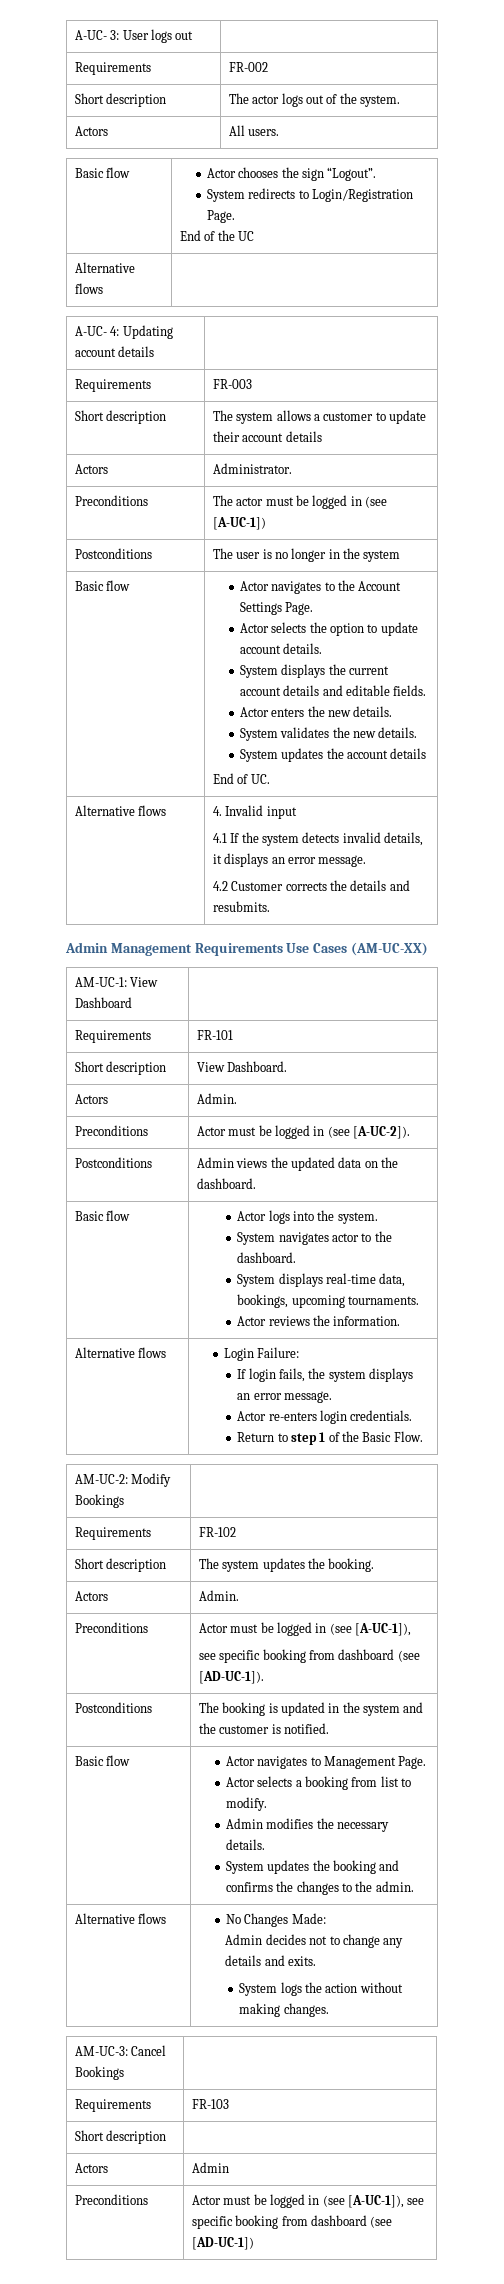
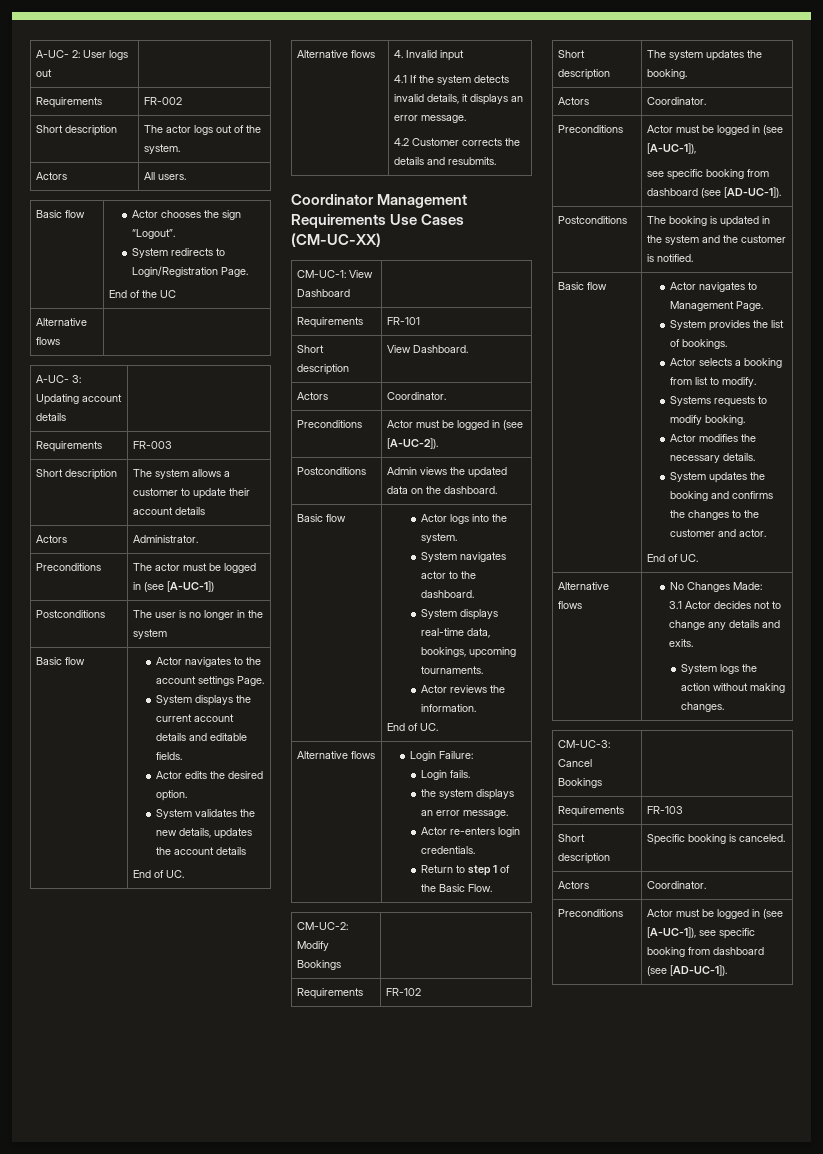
[74,30,120,40] A-UC- 3: -> [36,50,81,58] A-UC- 2:
[110,326,120,336] 4: -> [72,375,82,383] 3:
[358,581,402,591] [239,602,314,615] [239,622,418,636] [239,643,323,654] Account Settings Page. // Actor selects the option to update account details. -> [156,676,265,686] account settings Page.
[271,706,393,717] enters the new details. -> [185,771,264,779] [156,790,188,801] edits the desired option.
[378,727,418,738] [239,749,278,762] details. // System -> [179,828,212,838] details,
[65,942,108,953] Admin -> [291,194,374,205] Coordinator
[350,942,428,956] [74,977,127,987] (AM-UC-XX) // AM-UC-1: -> [291,233,381,247] [297,270,347,278] (CM-UC-XX) // CM-UC-1:
[196,1093,237,1104] Admin. -> [387,392,447,400] Coordinator.
(401, 1321) none -> [387,723,439,731] // End of UC.
[237,1368,305,1382] If login fails, -> [420,770,470,780] Login fails. //
[74,1474,128,1484] AM-UC-2: -> [297,922,349,930] CM-UC-2:
[198,1590,239,1601] Admin. -> [647,97,707,105] Coordinator.
(427, 1762) none -> [670,320,785,331] [670,339,728,349] // System provides the list of bookings.
[225,1818,263,1829] Admin -> [670,396,768,407] [670,415,746,425] [670,434,697,442] Systems requests to modify booking. // Actor
[375,1881,414,1892] admin. -> [670,529,767,537] [647,554,699,562] customer and actor. // End of UC.
[225,1934,263,1945] Admin -> [668,601,711,609] 3.1 Actor
[74,2046,128,2056] AM-UC-3: -> [558,740,611,748] CM-UC-3:
[74,2163,108,2173] [191,2162,229,2173] // Actors | Admin -> [647,834,786,845] [558,881,590,889] [647,881,707,889] Specific booking is canceled. // Actors | Coordinator.
[191,2237,254,2250] [AD-UC-1]) -> [670,965,728,976] [AD-UC-1]).

